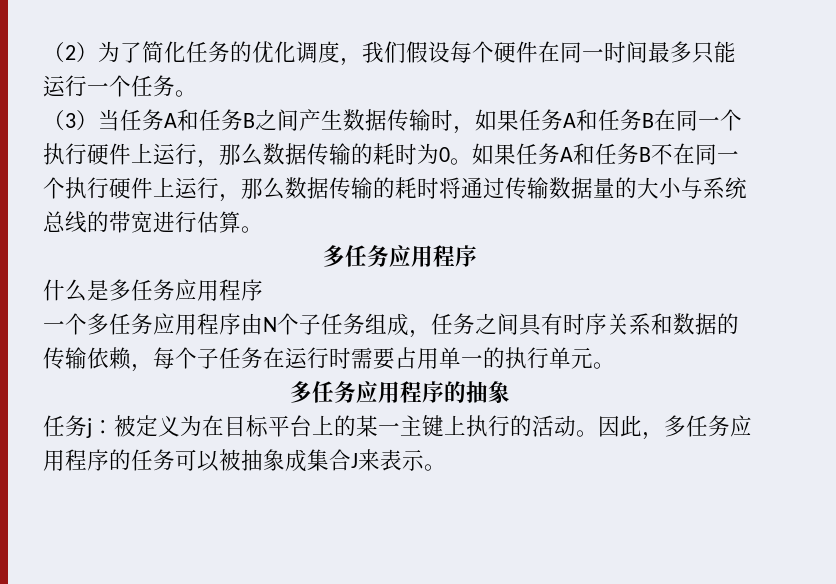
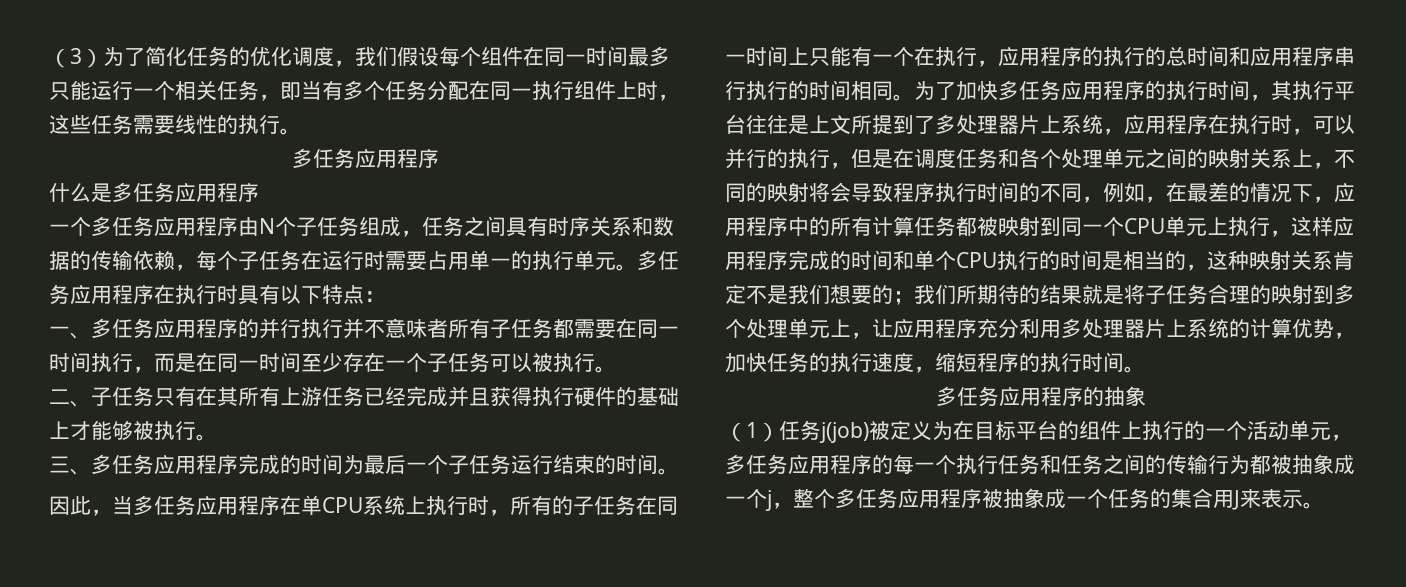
[43,42,76,63] （2 -> [49,48,82,68] （3
[494,42,516,63] 硬 -> [481,47,502,66] 组
[131,75,197,97] [43,109,742,134] [43,143,739,168] [43,177,747,202] [43,211,241,233] 任务。 // （3）当任务A和任务B之间产生数据传输时，如果任务A和任务B在同一个执行硬件上运行，那么数据传输的耗时为0。如果任务A和任务B不在同一个执行硬件上运行，那么数据传输的耗时将通过传输数据量的大小与系统总线的带宽进行估算 -> [175,80,679,101] [49,114,280,134] 相关任务，即当有多个任务分配在同一执行组件上时，这些任务需要线性的执行
(615, 365) none -> [637,250,679,270] [49,284,385,305] [49,318,679,339] [49,352,616,373] [49,386,679,407] [49,420,217,441] [49,454,679,475] [49,495,678,516] [725,46,1355,67] [725,80,1355,101] [725,114,1355,135] [725,148,1355,169] [725,182,1355,203] [725,216,1354,237] [725,250,1354,271] [725,284,1355,305] [725,318,1355,339] [725,352,1145,373] 多任务应用程序在执行时具有以下特点： // 一、多任务应用程序的并行执行并不意味者所有子任务都需要在同一时间执行，而是在同一时间至少存在一个子任务可以被执行。 // 二、子任务只有在其所有上游任务已经完成并且获得执行硬件的基础上才能够被执行。 // 三、多任务应用程序完成的时间为最后一个子任务运行结束的时间。 // 因此，当多任务应用程序在单CPU系统上执行时，所有的子任务在同一时间上只能有一个在执行，应用程序的执行的总时间和应用程序串行执行的时间相同。为了加快多任务应用程序的执行时间，其执行平台往往是上文所提到了多处理器片上系统，应用程序在执行时，可以并行的执行，但是在调度任务和各个处理单元之间的映射关系上，不同的映射将会导致程序执行时间的不同，例如，在最差的情况下，应用程序中的所有计算任务都被映射到同一个CPU单元上执行，这样应用程序完成的时间和单个CPU执行的时间是相当的，这种映射关系肯定不是我们想要的；我们所期待的结果就是将子任务合理的映射到多个处理单元上，让应用程序充分利用多处理器片上系统的计算优势，加快任务的执行速度，缩短程序的执行时间。
[43,415,114,438] 任务j： -> [725,420,869,443] （1）任务j(job)
[312,415,642,437] 上的某一主键上执行的活动。因此 -> [1058,420,1331,441] 的组件上执行的一个活动单元
[131,449,351,472] 任务可以被抽象成集合 -> [893,454,1355,475] [725,488,1234,511] 每一个执行任务和任务之间的传输行为都被抽象成一个j，整个多任务应用程序被抽象成一个任务的集合用

